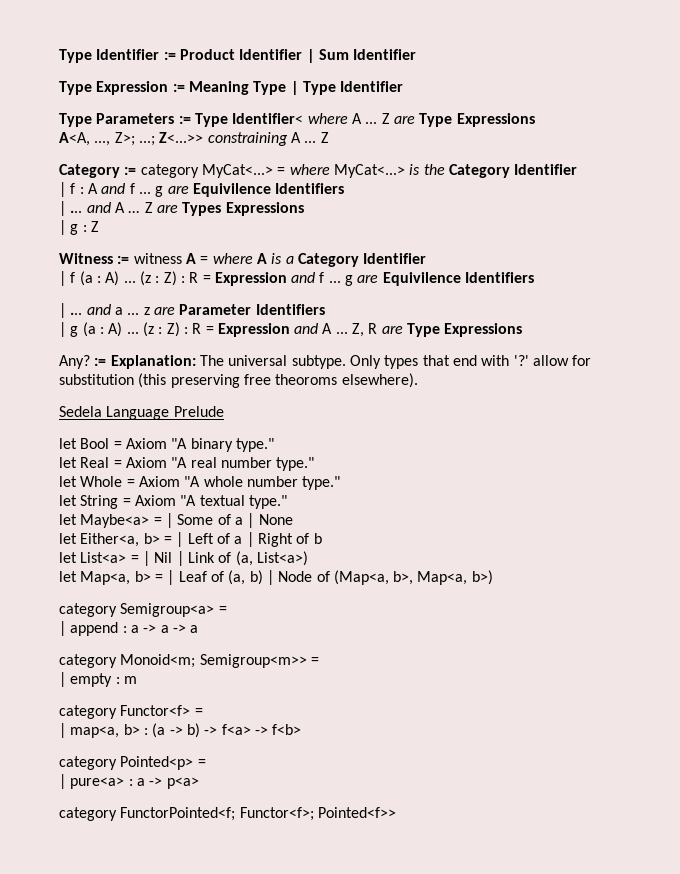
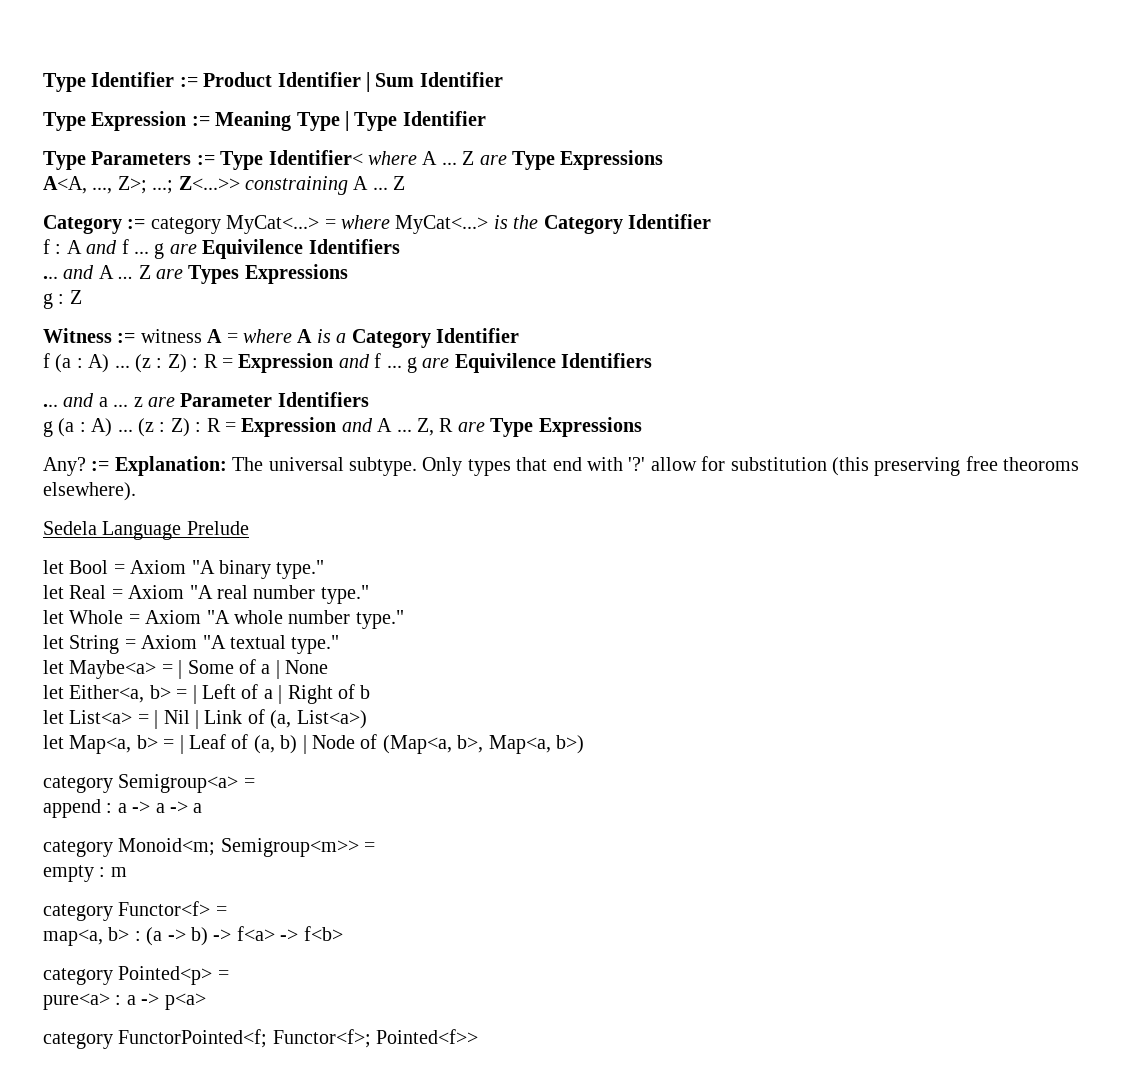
[59,182,66,197] | -> (711, 221) none
[59,201,66,216] | -> (400, 246) none
[59,220,66,235] | -> (348, 274) none
[59,271,66,286] | -> (519, 335) none
[59,303,66,318] | -> (653, 360) none
[59,322,66,337] | -> (369, 399) none
[59,621,66,636] | -> (255, 783) none
[59,672,66,687] | -> (376, 847) none
[59,723,66,738] | -> (227, 911) none
[59,774,66,789] | -> (229, 975) none

